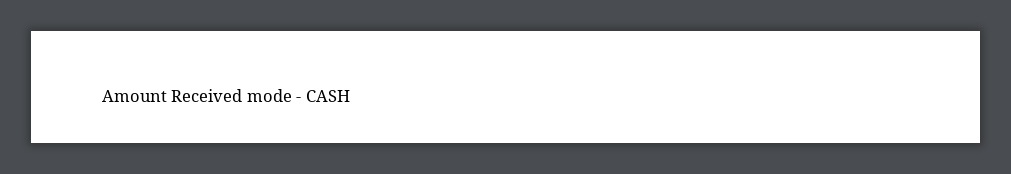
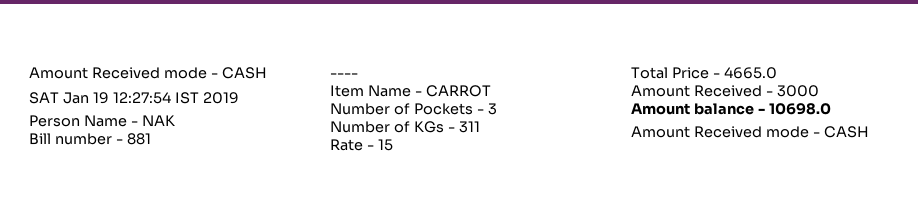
[102,89,350,102] Amount Received mode - CASH -> [29,67,267,79] [29,92,239,104] [29,115,175,127] [29,133,151,145] [330,73,358,78] [330,85,491,97] [330,103,497,115] [330,121,480,133] [330,139,393,151] [631,67,777,79] [631,85,819,97] [631,103,831,115] [631,126,869,138] Amount Received mode - CASH // SAT Jan 19 12:27:54 IST 2019 // Person Name - NAK // Bill number - 881 // ---- // Item Name - CARROT // Number of Pockets - 3 // Number of KGs - 311 // Rate - 15 // Total Price - 4665.0 // Amount Received - 3000 // Amount balance - 10698.0 // Amount Received mode - CASH

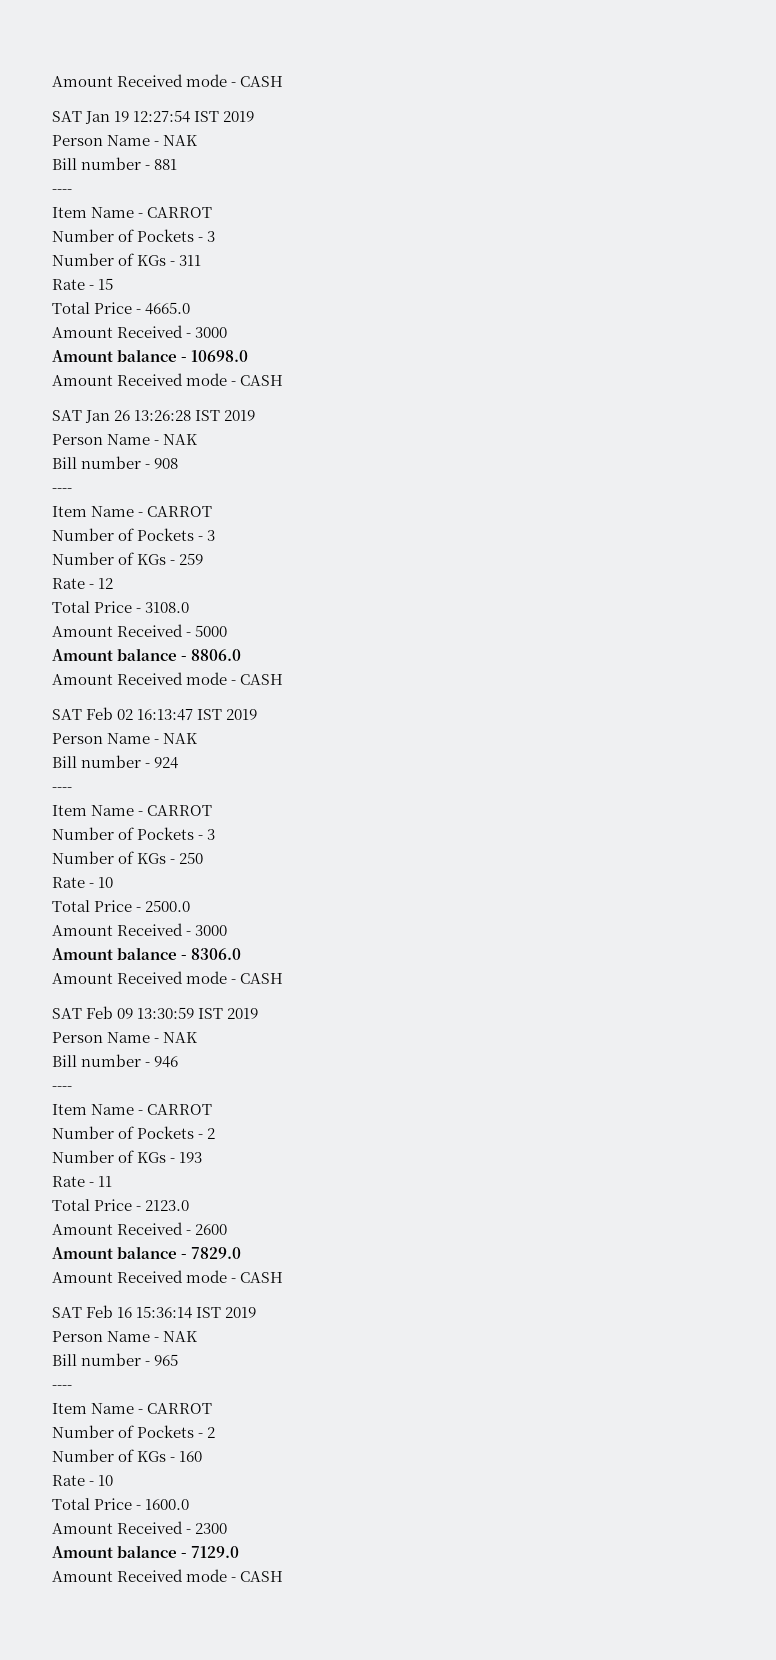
(869, 132) none -> [52,410,256,423] [52,434,198,445] [52,456,179,469] [52,488,72,493] [52,506,213,517] [52,528,216,541] [52,552,204,565] [52,578,114,589] [52,601,190,613] [52,624,228,637] [52,648,242,661] [52,672,284,685] [52,707,258,721] [52,733,198,744] [52,755,179,769] [52,787,72,792] [52,805,213,816] [52,827,216,840] [52,851,204,864] [52,877,114,888] [52,900,191,912] [52,923,228,936] [52,947,242,960] [52,971,284,984] [52,1006,259,1019] [52,1032,198,1043] [52,1054,179,1068] [52,1086,72,1091] [52,1104,213,1115] [52,1126,216,1139] [52,1150,203,1163] [52,1176,113,1187] [52,1199,190,1211] [52,1222,228,1235] [52,1246,242,1259] [52,1270,284,1283] [52,1305,257,1319] [52,1331,198,1342] [52,1353,179,1366] [52,1385,72,1390] [52,1403,213,1414] [52,1425,216,1438] [52,1449,203,1462] [52,1475,114,1486] [52,1498,190,1510] [52,1521,228,1534] [52,1545,240,1558] [52,1569,284,1582] // SAT Jan 26 13:26:28 IST 2019 // Person Name - NAK // Bill number - 908 // ---- // Item Name - CARROT // Number of Pockets - 3 // Number of KGs - 259 // Rate - 12 // Total Price - 3108.0 // Amount Received - 5000 // Amount balance - 8806.0 // Amount Received mode - CASH // SAT Feb 02 16:13:47 IST 2019 // Person Name - NAK // Bill number - 924 // ---- // Item Name - CARROT // Number of Pockets - 3 // Number of KGs - 250 // Rate - 10 // Total Price - 2500.0 // Amount Received - 3000 // Amount balance - 8306.0 // Amount Received mode - CASH // SAT Feb 09 13:30:59 IST 2019 // Person Name - NAK // Bill number - 946 // ---- // Item Name - CARROT // Number of Pockets - 2 // Number of KGs - 193 // Rate - 11 // Total Price - 2123.0 // Amount Received - 2600 // Amount balance - 7829.0 // Amount Received mode - CASH // SAT Feb 16 15:36:14 IST 2019 // Person Name - NAK // Bill number - 965 // ---- // Item Name - CARROT // Number of Pockets - 2 // Number of KGs - 160 // Rate - 10 // Total Price - 1600.0 // Amount Received - 2300 // Amount balance - 7129.0 // Amount Received mode - CASH

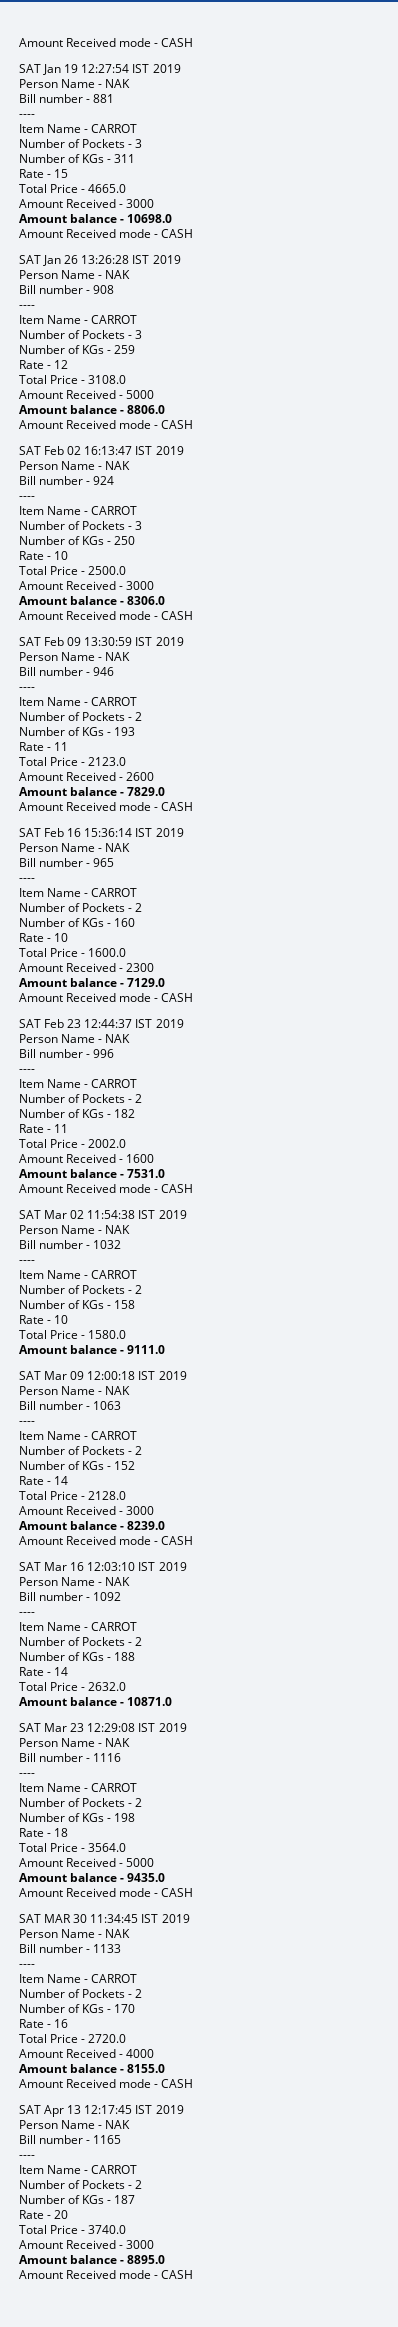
(284, 1576) none -> [19,1019,184,1028] [19,1034,131,1043] [19,1049,115,1058] [19,1069,35,1073] [19,1079,138,1088] [19,1094,143,1103] [19,1109,136,1118] [19,1124,69,1133] [19,1139,127,1148] [19,1154,155,1163] [19,1169,166,1178] [19,1184,194,1193] [19,1210,187,1219] [19,1225,131,1234] [19,1240,122,1249] [19,1260,35,1264] [19,1270,138,1279] [19,1285,143,1294] [19,1300,136,1309] [19,1315,69,1324] [19,1330,127,1339] [19,1345,166,1354] [19,1371,187,1380] [19,1386,131,1395] [19,1401,122,1410] [19,1421,35,1425] [19,1431,138,1440] [19,1446,143,1455] [19,1461,136,1470] [19,1476,69,1485] [19,1491,127,1500] [19,1506,155,1515] [19,1521,166,1530] [19,1536,194,1545] [19,1562,187,1571] [19,1577,131,1586] [19,1592,122,1601] [19,1612,35,1616] [19,1622,138,1631] [19,1637,143,1646] [19,1652,136,1661] [19,1667,69,1676] [19,1682,127,1691] [19,1697,173,1706] [19,1723,187,1732] [19,1738,131,1747] [19,1753,122,1762] [19,1773,35,1777] [19,1783,138,1792] [19,1798,143,1807] [19,1813,136,1822] [19,1828,69,1837] [19,1843,127,1852] [19,1858,155,1867] [19,1873,166,1882] [19,1888,194,1897] [19,1914,190,1923] [19,1929,131,1938] [19,1944,122,1953] [19,1964,35,1968] [19,1974,138,1983] [19,1989,143,1998] [19,2004,136,2013] [19,2019,69,2028] [19,2034,127,2043] [19,2049,155,2058] [19,2064,166,2073] [19,2079,194,2088] [19,2105,184,2117] [19,2120,131,2129] [19,2135,122,2144] [19,2155,35,2159] [19,2165,138,2174] [19,2180,143,2189] [19,2195,136,2204] [19,2210,69,2219] [19,2225,127,2234] [19,2240,155,2249] [19,2255,166,2264] [19,2270,194,2279] // SAT Feb 23 12:44:37 IST 2019 // Person Name - NAK // Bill number - 996 // ---- // Item Name - CARROT // Number of Pockets - 2 // Number of KGs - 182 // Rate - 11 // Total Price - 2002.0 // Amount Received - 1600 // Amount balance - 7531.0 // Amount Received mode - CASH // SAT Mar 02 11:54:38 IST 2019 // Person Name - NAK // Bill number - 1032 // ---- // Item Name - CARROT // Number of Pockets - 2 // Number of KGs - 158 // Rate - 10 // Total Price - 1580.0 // Amount balance - 9111.0 // SAT Mar 09 12:00:18 IST 2019 // Person Name - NAK // Bill number - 1063 // ---- // Item Name - CARROT // Number of Pockets - 2 // Number of KGs - 152 // Rate - 14 // Total Price - 2128.0 // Amount Received - 3000 // Amount balance - 8239.0 // Amount Received mode - CASH // SAT Mar 16 12:03:10 IST 2019 // Person Name - NAK // Bill number - 1092 // ---- // Item Name - CARROT // Number of Pockets - 2 // Number of KGs - 188 // Rate - 14 // Total Price - 2632.0 // Amount balance - 10871.0 // SAT Mar 23 12:29:08 IST 2019 // Person Name - NAK // Bill number - 1116 // ---- // Item Name - CARROT // Number of Pockets - 2 // Number of KGs - 198 // Rate - 18 // Total Price - 3564.0 // Amount Received - 5000 // Amount balance - 9435.0 // Amount Received mode - CASH // SAT MAR 30 11:34:45 IST 2019 // Person Name - NAK // Bill number - 1133 // ---- // Item Name - CARROT // Number of Pockets - 2 // Number of KGs - 170 // Rate - 16 // Total Price - 2720.0 // Amount Received - 4000 // Amount balance - 8155.0 // Amount Received mode - CASH // SAT Apr 13 12:17:45 IST 2019 // Person Name - NAK // Bill number - 1165 // ---- // Item Name - CARROT // Number of Pockets - 2 // Number of KGs - 187 // Rate - 20 // Total Price - 3740.0 // Amount Received - 3000 // Amount balance - 8895.0 // Amount Received mode - CASH

